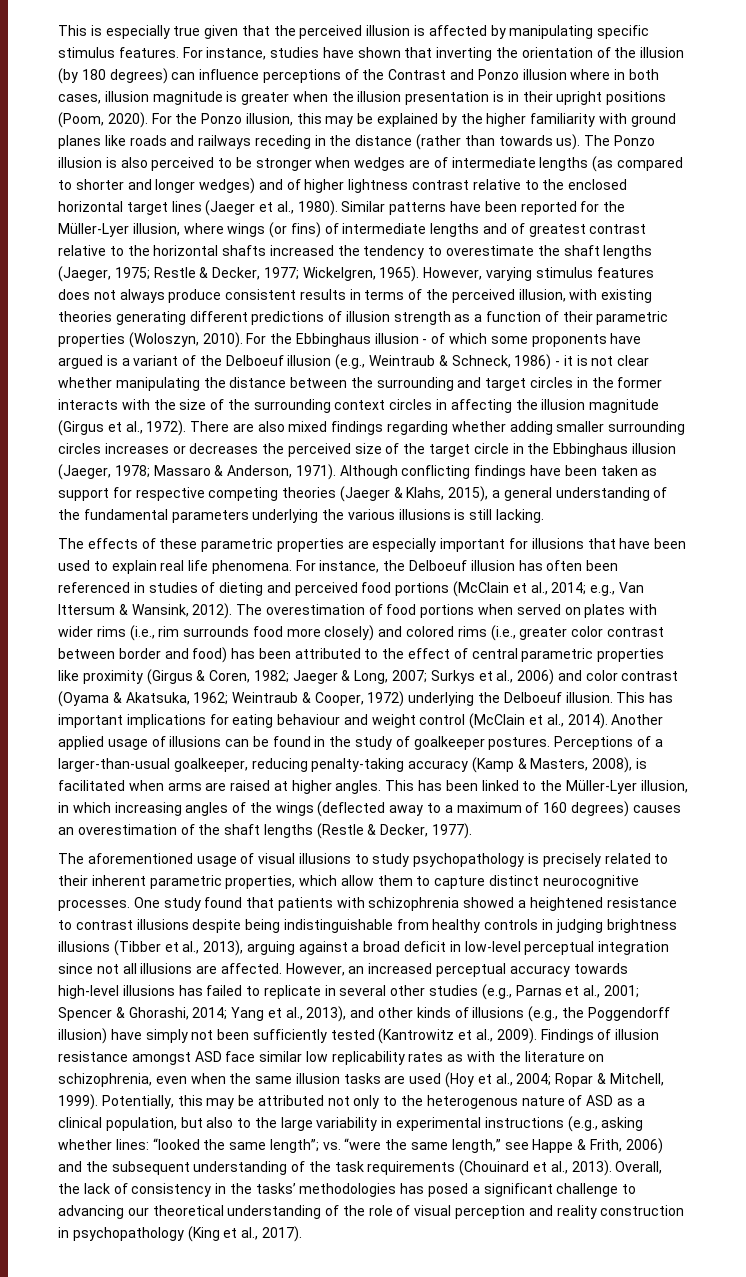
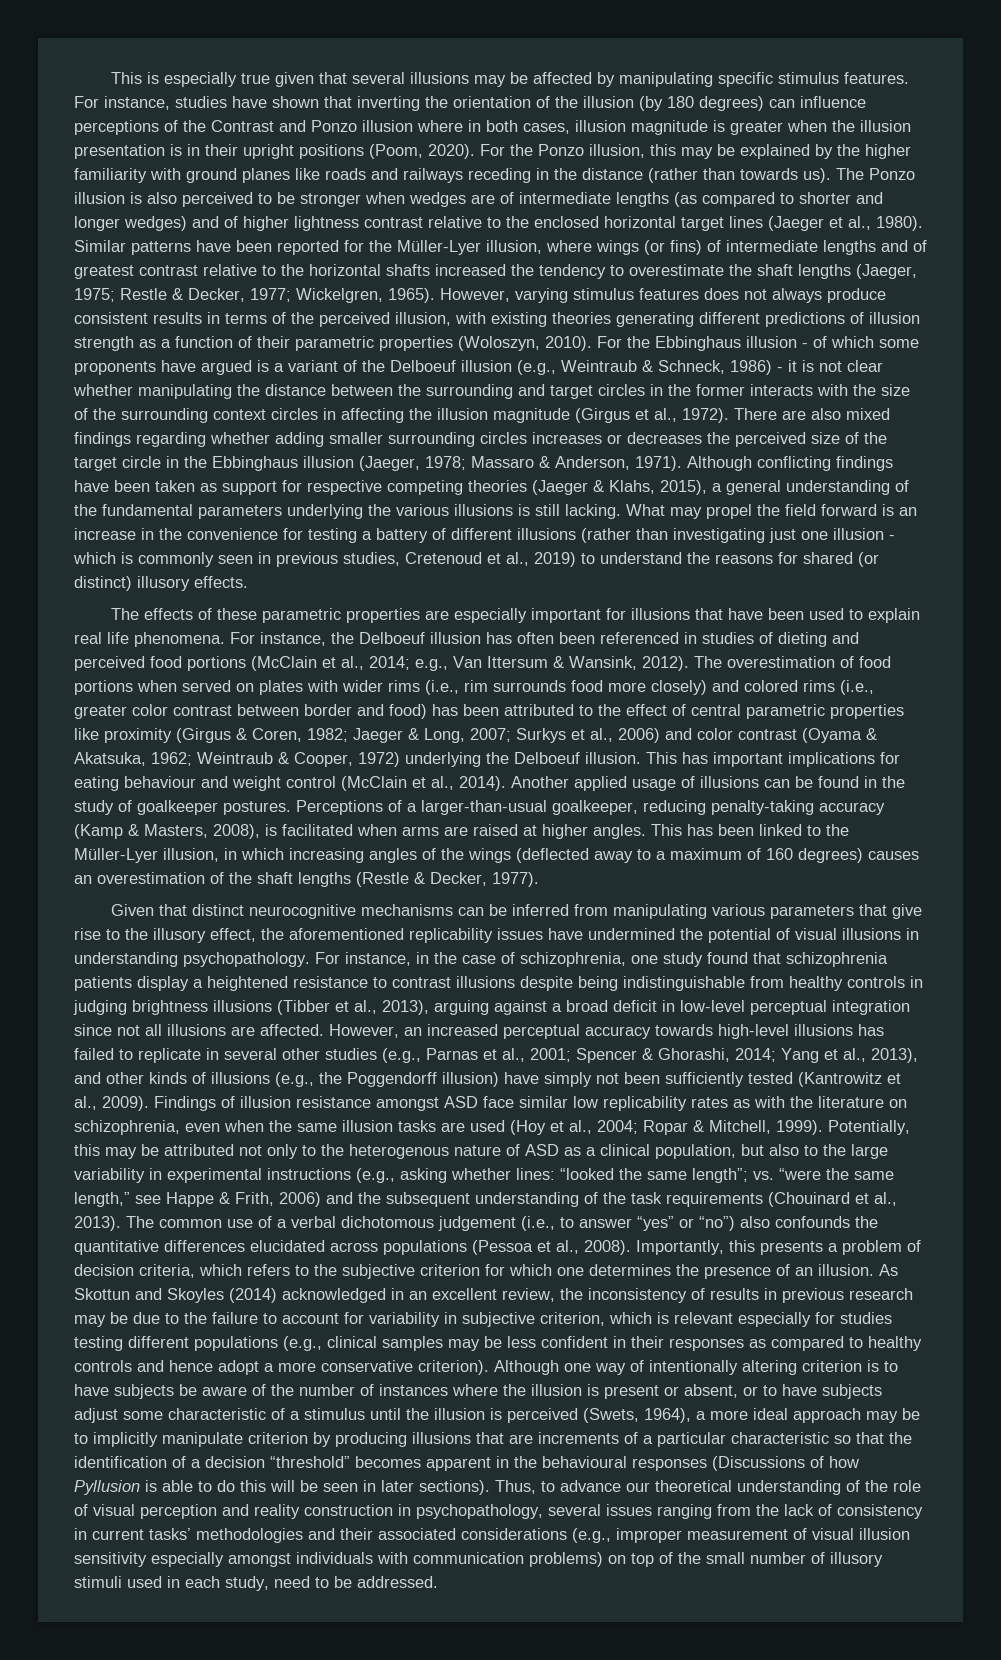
[273,25,426,39] the perceived illusion is -> [352,72,529,87] several illusions may be
(545, 516) none -> [626,504,917,519] [74,528,895,543] [73,552,879,567] [74,576,248,591] What may propel the field forward is an increase in the convenience for testing a battery of different illusions (rather than investigating just one illusion - which is commonly seen in previous studies, Cretenoud et al., 2019) to understand the reasons for shared (or distinct) illusory effects.
[58,853,669,867] [58,875,639,889] [58,897,515,911] The aforementioned usage of visual illusions to study psychopathology is precisely related to their inherent parametric properties, which allow them to capture distinct neurocognitive processes. One study found that patients with schizophrenia showed -> [111,904,923,919] [74,928,919,943] [74,952,888,967] [74,976,189,991] Given that distinct neurocognitive mechanisms can be inferred from manipulating various parameters that give rise to the illusory effect, the aforementioned replicability issues have undermined the potential of visual illusions in understanding psychopathology. For instance, in the case of schizophrenia, one study found that schizophrenia patients display
[615,1161,663,1174] [58,1183,637,1197] [58,1205,124,1219] Overall, the lack of consistency in the tasks’ methodologies has posed a significant challenge to advancing -> [126,1216,878,1231] [74,1240,921,1255] [74,1264,898,1279] [74,1288,913,1303] [74,1312,892,1327] [74,1336,922,1351] [74,1360,898,1375] [74,1384,882,1399] [74,1408,920,1423] [74,1432,912,1447] [74,1456,859,1471] [74,1480,621,1495] The common use of a verbal dichotomous judgement (i.e., to answer “yes” or “no”) also confounds the quantitative differences elucidated across populations (Pessoa et al., 2008). Importantly, this presents a problem of decision criteria, which refers to the subjective criterion for which one determines the presence of an illusion. As Skottun and Skoyles (2014) acknowledged in an excellent review, the inconsistency of results in previous research may be due to the failure to account for variability in subjective criterion, which is relevant especially for studies testing different populations (e.g., clinical samples may be less confident in their responses as compared to healthy controls and hence adopt a more conservative criterion). Although one way of intentionally altering criterion is to have subjects be aware of the number of instances where the illusion is present or absent, or to have subjects adjust some characteristic of a stimulus until the illusion is perceived (Swets, 1964), a more ideal approach may be to implicitly manipulate criterion by producing illusions that are increments of a particular characteristic so that the identification of a decision “threshold” becomes apparent in the behavioural responses (Discussions of how Pyllusion is able to do this will be seen in later sections). Thus, to advance
[72,1226,302,1242] psychopathology (King et al., 2017). -> [416,1504,923,1519] [74,1528,910,1543] [74,1552,883,1567] [74,1576,438,1591] psychopathology, several issues ranging from the lack of consistency in current tasks’ methodologies and their associated considerations (e.g., improper measurement of visual illusion sensitivity especially amongst individuals with communication problems) on top of the small number of illusory stimuli used in each study, need to be addressed.

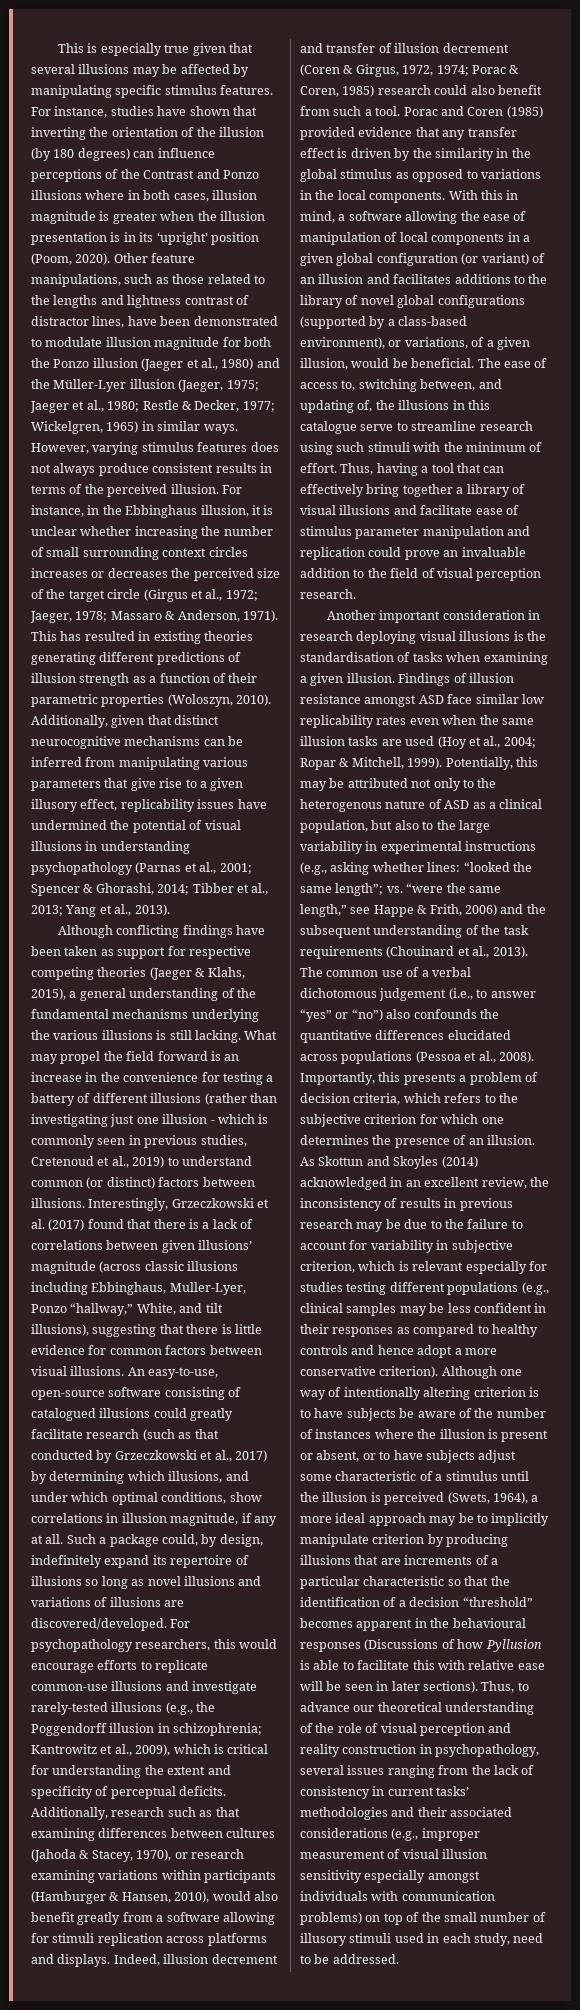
[362,120,413,132] illusion -> [31,190,82,200] illusions
[205,144,911,159] [74,168,915,183] [74,192,883,207] [74,216,923,231] [74,240,927,255] [74,264,917,279] [74,288,115,302] their upright positions (Poom, 2020). For the Ponzo illusion, this may be explained by the higher familiarity with ground planes like roads and railways receding in the distance (rather than towards us). The Ponzo illusion is also perceived to be stronger when wedges are of intermediate lengths (as compared to shorter and longer wedges) and of higher lightness contrast relative to the enclosed horizontal target lines (Jaeger et al., 1980). Similar patterns have been reported for the Müller-Lyer illusion, where wings (or fins) of intermediate lengths and of greatest contrast relative to the horizontal shafts increased the tendency to overestimate the shaft lengths (Jaeger, 1975; -> [139,232,259,245] [31,253,196,265] [31,274,265,287] [31,295,249,308] [31,316,278,328] [31,337,271,350] [31,358,280,371] [31,379,259,392] [30,400,140,413] its ‘upright’ position (Poom, 2020). Other feature manipulations, such as those related to the lengths and lightness contrast of distractor lines, have been demonstrated to modulate illusion magnitude for both the Ponzo illusion (Jaeger et al., 1980) and the Müller-Lyer illusion (Jaeger, 1975; Jaeger et al., 1980;
[388,288,435,303] 1965). -> [106,421,238,434] 1965) in similar ways.
[395,312,486,326] illusion, with -> [170,484,242,494] [31,505,274,518] [31,526,273,539] [31,547,248,560] [31,568,280,581] [31,589,258,602] [30,610,278,623] [31,631,151,641] illusion. For instance, in the Ebbinghaus illusion, it is unclear whether increasing the number of small surrounding context circles increases or decreases the perceived size of the target circle (Girgus et al., 1972; Jaeger, 1978; Massaro & Anderson, 1971). This has resulted in
[597,336,919,351] [74,360,883,375] [73,384,910,399] [74,408,890,423] [74,432,887,447] [74,456,682,471] For the Ebbinghaus illusion - of which some proponents have argued is a variant of the Delboeuf illusion (e.g., Weintraub & Schneck, 1986) - it is not clear whether manipulating the distance between the surrounding and target circles in the former interacts with the size of the surrounding context circles in affecting the illusion magnitude (Girgus et al., 1972). There are also mixed findings regarding whether adding smaller surrounding circles increases or decreases the perceived size of the target circle in the Ebbinghaus illusion (Jaeger, 1978; Massaro & Anderson, 1971). -> [31,715,220,728] [31,736,244,749] [31,757,249,770] [31,778,244,791] [31,799,267,812] [31,820,241,833] [31,841,190,854] [31,862,252,875] [31,883,269,896] [31,904,170,917] Additionally, given that distinct neurocognitive mechanisms can be inferred from manipulating various parameters that give rise to a given illusory effect, replicability issues have undermined the potential of visual illusions in understanding psychopathology (Parnas et al., 2001; Spencer & Ghorashi, 2014; Tibber et al., 2013; Yang et al., 2013). //
[198,505,282,519] parameters -> [112,1009,189,1019] mechanisms
[687,552,879,567] [74,576,248,591] [111,608,921,623] [74,632,859,647] [74,656,891,671] [74,680,874,695] [74,704,904,719] [74,728,877,743] [74,752,900,767] [74,776,905,791] [74,800,885,815] [74,824,849,839] [74,848,919,863] [74,872,539,887] [111,904,923,919] [74,928,919,943] [74,952,888,967] [74,976,923,991] [73,1000,910,1015] [74,1024,884,1039] [74,1048,918,1063] [74,1072,901,1087] [74,1096,149,1111] the reasons for shared (or distinct) illusory effects. // The effects of these parametric properties are especially important for illusions that have been used to explain real life phenomena. For instance, the Delboeuf illusion has often been referenced in studies of dieting and perceived food portions (McClain et al., 2014; e.g., Van Ittersum & Wansink, 2012). The overestimation of food portions when served on plates with wider rims (i.e., rim surrounds food more closely) and colored rims (i.e., greater color contrast between border and food) has been attributed to the effect of central parametric properties like proximity (Girgus & Coren, 1982; Jaeger & Long, 2007; Surkys et al., 2006) and color contrast (Oyama & Akatsuka, 1962; Weintraub & Cooper, 1972) underlying the Delboeuf illusion. This has important implications for eating behaviour and weight control (McClain et al., 2014). Another applied usage of illusions can be found in the study of goalkeeper postures. Perceptions of a larger-than-usual goalkeeper, reducing penalty-taking accuracy (Kamp & Masters, 2008), is facilitated when arms are raised at higher angles. This has been linked to the Müller-Lyer illusion, in which increasing angles of the wings (deflected away to a maximum of 160 degrees) causes an overestimation of the shaft lengths (Restle & Decker, 1977). // Given that distinct neurocognitive mechanisms can be inferred from manipulating various parameters that give rise to the illusory effect, the aforementioned replicability issues have undermined the potential of visual illusions in understanding psychopathology. For instance, in the case of schizophrenia, one study found that schizophrenia patients display a heightened resistance to contrast illusions despite being indistinguishable from healthy controls in judging brightness illusions (Tibber et al., 2013), arguing against a broad deficit in low-level perceptual integration since not all illusions are affected. However, an increased perceptual accuracy towards high-level illusions has failed to replicate in several other studies (e.g., Parnas et al., 2001; Spencer & Ghorashi, 2014; Yang et al., 2013), and other kinds of illusions (e.g., the Poggendorff illusion) have simply not been sufficiently tested (Kantrowitz et al., 2009). -> [31,1177,255,1189] [31,1198,270,1211] [31,1219,253,1231] [31,1240,253,1253] [31,1261,239,1274] [31,1282,246,1295] [31,1303,223,1316] [31,1324,262,1337] [31,1345,262,1355] [31,1366,219,1379] [31,1387,242,1400] [31,1408,234,1421] [31,1429,219,1441] [31,1450,267,1463] [31,1471,249,1484] [31,1492,262,1505] [31,1513,277,1526] [31,1534,263,1547] [31,1555,249,1568] [31,1576,262,1589] [31,1597,185,1607] [31,1618,191,1631] [31,1639,278,1652] [31,1660,209,1673] [31,1681,258,1694] [31,1702,216,1715] [31,1723,263,1736] [31,1744,269,1756] [31,1765,231,1778] [31,1786,227,1799] [31,1807,240,1820] [31,1828,276,1841] [31,1849,244,1862] [31,1870,277,1883] [31,1891,278,1904] [31,1912,275,1925] [31,1933,267,1946] [31,1954,278,1967] [300,43,509,53] [300,64,520,77] [300,85,542,97] [300,106,543,118] [300,127,517,140] [300,148,531,161] [300,169,541,182] [300,190,519,203] [300,211,527,224] [300,232,530,245] [300,253,545,266] [300,274,548,284] [300,295,525,308] [300,316,468,329] [300,337,530,350] [300,358,548,370] [300,379,502,392] [300,400,490,413] [300,421,533,434] [300,442,543,455] [300,463,505,476] [300,484,525,497] [300,505,519,515] [300,526,531,539] [300,547,526,560] [300,568,542,581] [300,589,356,599] [327,610,541,623] [300,631,546,644] [300,652,548,665] [300,673,395,686] common (or distinct) factors between illusions. Interestingly, Grzeczkowski et al. (2017) found that there is a lack of correlations between given illusions’ magnitude (across classic illusions including Ebbinghaus, Muller-Lyer, Ponzo “hallway,” White, and tilt illusions), suggesting that there is little evidence for common factors between visual illusions. An easy-to-use, open-source software consisting of catalogued illusions could greatly facilitate research (such as that conducted by Grzeczkowski et al., 2017) by determining which illusions, and under which optimal conditions, show correlations in illusion magnitude, if any at all. Such a package could, by design, indefinitely expand its repertoire of illusions so long as novel illusions and variations of illusions are discovered/developed. For psychopathology researchers, this would encourage efforts to replicate common-use illusions and investigate rarely-tested illusions (e.g., the Poggendorff illusion in schizophrenia; Kantrowitz et al., 2009), which is critical for understanding the extent and specificity of perceptual deficits. Additionally, research such as that examining differences between cultures (Jahoda & Stacey, 1970), or research examining variations within participants (Hamburger & Hansen, 2010), would also benefit greatly from a software allowing for stimuli replication across platforms and displays. Indeed, illusion decrement and transfer of illusion decrement (Coren & Girgus, 1972, 1974; Porac & Coren, 1985) research could also benefit from such a tool. Porac and Coren (1985) provided evidence that any transfer effect is driven by the similarity in the global stimulus as opposed to variations in the local components. With this in mind, a software allowing the ease of manipulation of local components in a given global configuration (or variant) of an illusion and facilitates additions to the library of novel global configurations (supported by a class-based environment), or variations, of a given illusion, would be beneficial. The ease of access to, switching between, and updating of, the illusions in this catalogue serve to streamline research using such stimuli with the minimum of effort. Thus, having a tool that can effectively bring together a library of visual illusions and facilitate ease of stimulus parameter manipulation and replication could prove an invaluable addition to the field of visual perception research. // Another important consideration in research deploying visual illusions is the standardisation of tasks when examining a given illusion.
[733,1096,907,1108] [74,1120,180,1135] as with the literature on schizophrenia, -> (407, 720) none
[217,1480,266,1492] do this -> [357,1660,545,1670] facilitate this with relative ease

